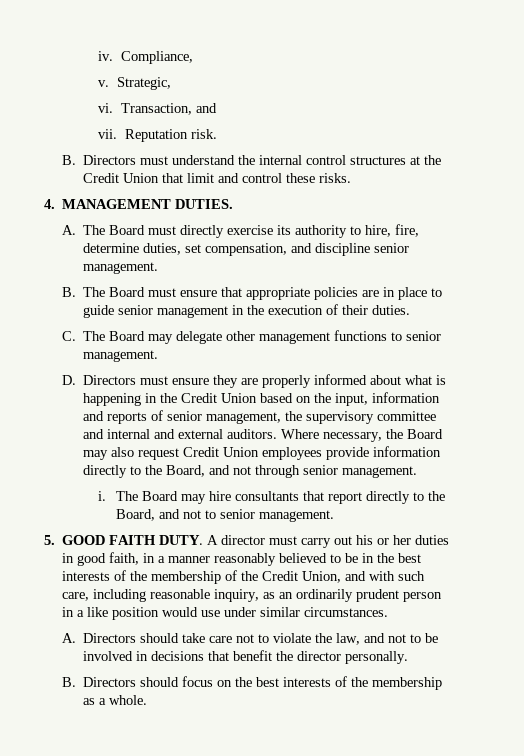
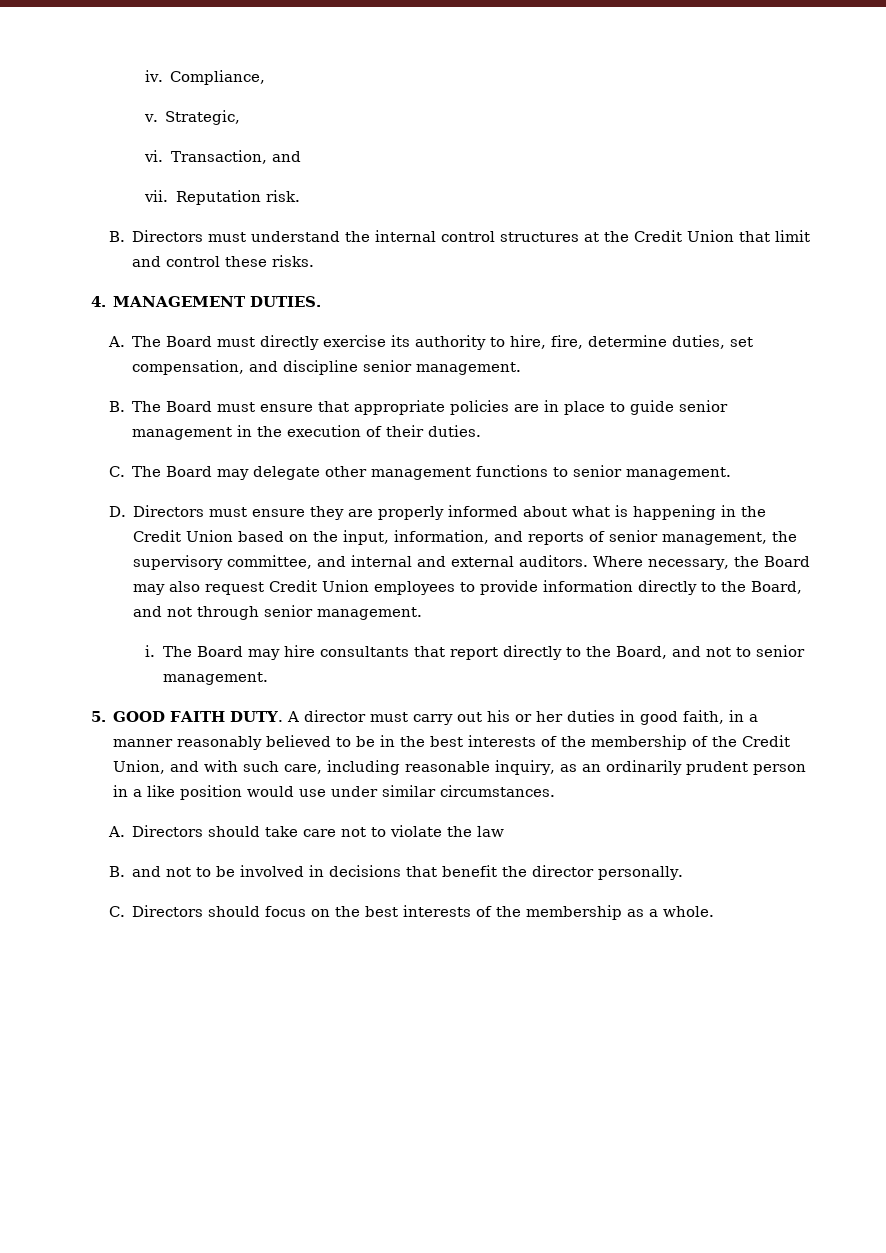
[372,392,441,403] information -> [394,530,490,544] information,
[377,411,437,421] committee -> [227,555,313,569] committee,
(323, 453) none -> [460,582,476,592] to
[336,633,361,645] law, -> [477,826,505,837] [109,866,126,877] law // B.
[62,677,77,687] B. -> [109,906,126,917] C.

